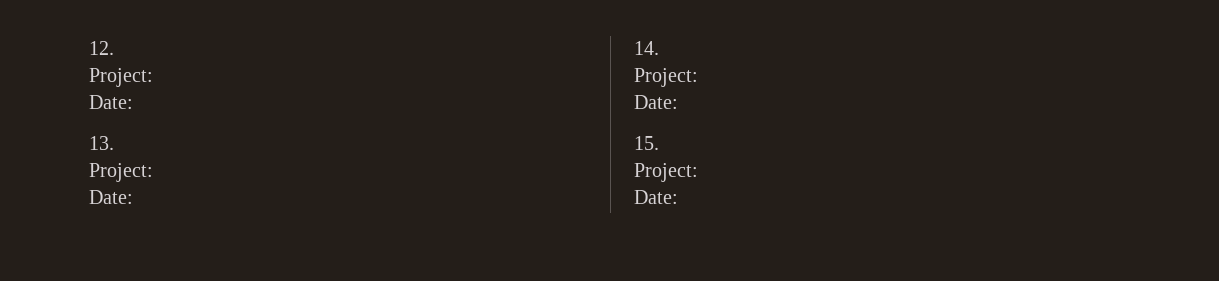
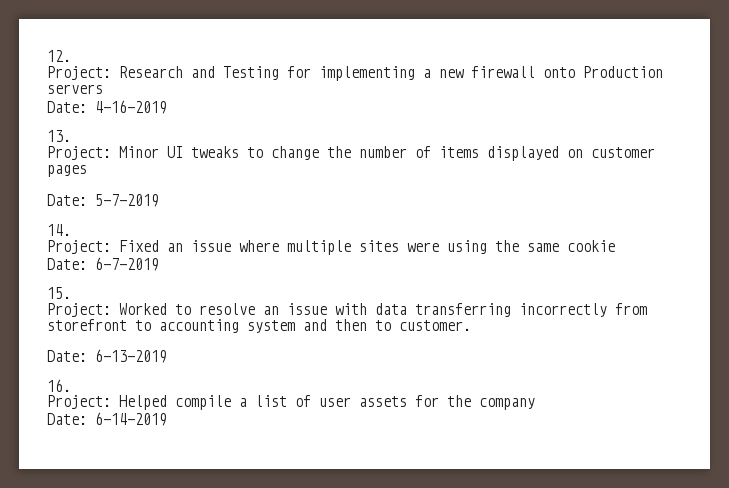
[89,95,133,109] // Date: -> [119,66,663,81] [47,84,103,94] [47,100,167,114] Research and Testing for implementing a new firewall onto Production servers // Date: 4-16-2019
[89,190,133,204] // Date: -> [119,146,655,161] [47,165,87,177] [47,194,159,207] Minor UI tweaks to change the number of items displayed on customer pages // Date: 5-7-2019
[634,95,678,109] // Date: -> [119,240,615,255] [47,257,159,271] Fixed an issue where multiple sites were using the same cookie // Date: 6-7-2019
[634,190,678,204] // Date: -> [119,303,647,317] [47,319,471,333] [47,349,167,363] [47,379,71,392] [47,395,535,410] [47,412,167,426] Worked to resolve an issue with data transferring incorrectly from storefront to accounting system and then to customer. // Date: 6-13-2019 // 16. // Project: Helped compile a list of user assets for the company // Date: 6-14-2019

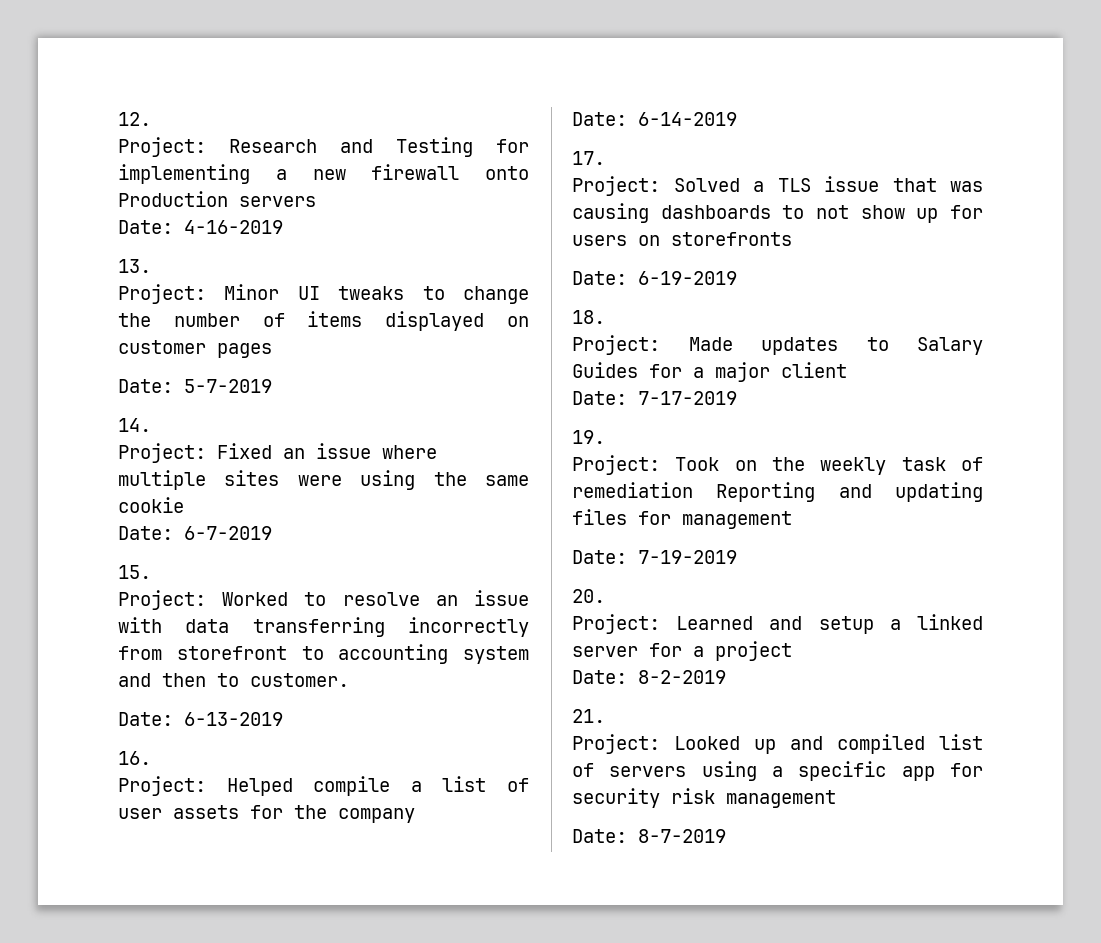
(167, 419) none -> [572,151,605,165] [572,176,983,196] [572,203,983,223] [572,232,792,246] [572,271,737,285] [572,310,605,324] [572,335,983,355] [572,362,847,382] [572,391,737,405] [572,430,605,444] [572,455,983,475] [572,482,983,502] [572,509,792,529] [572,550,737,564] [572,589,605,603] [572,614,983,634] [572,641,792,661] [572,670,726,684] [572,709,605,723] [572,734,983,754] [572,761,983,781] [572,788,836,808] [572,829,726,843] // 17. // Project: Solved a TLS issue that was causing dashboards to not show up for users on storefronts // Date: 6-19-2019 // 18. // Project: Made updates to Salary Guides for a major client // Date: 7-17-2019 // 19. // Project: Took on the weekly task of remediation Reporting and updating files for management // Date: 7-19-2019 // 20. // Project: Learned and setup a linked server for a project // Date: 8-2-2019 // 21. // Project: Looked up and compiled list of servers using a specific app for security risk management // Date: 8-7-2019

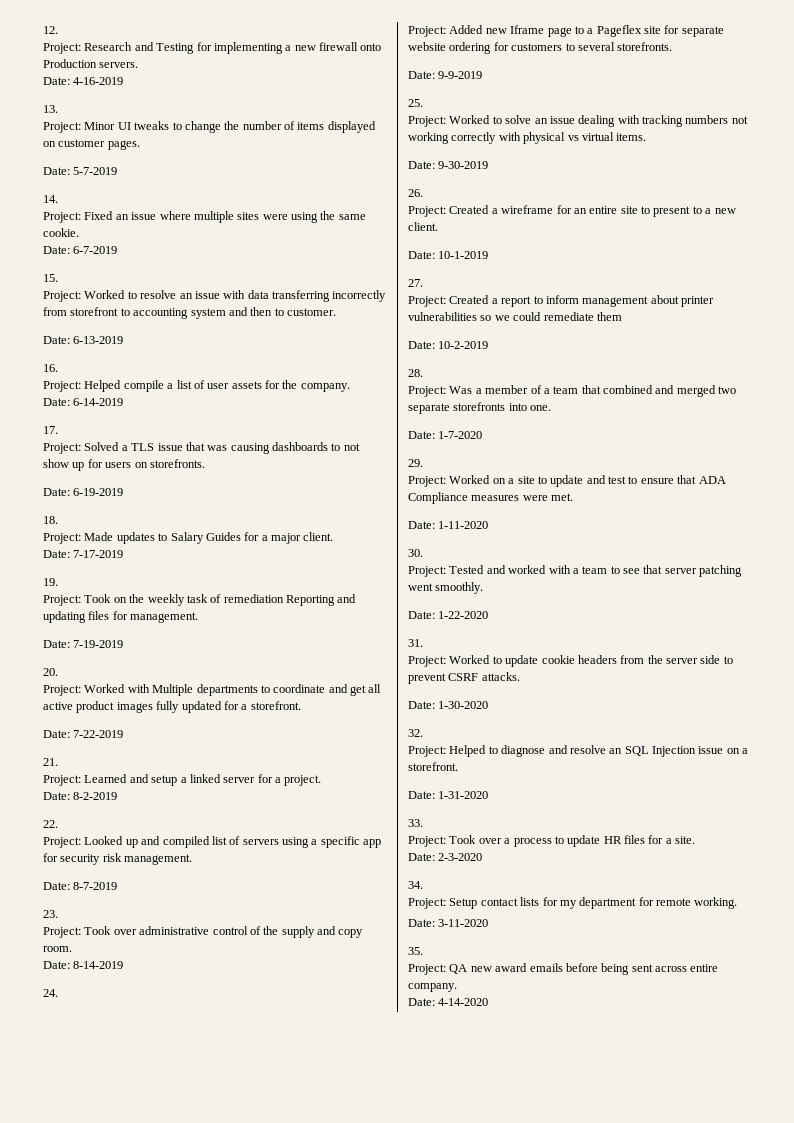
[239,196,316,207] servers -> [99,62,139,68] servers.
[217,343,272,358] pages -> [107,140,140,150] pages.
[118,497,184,513] cookie -> [43,228,79,237] cookie.
[338,808,415,823] company -> [300,383,350,392] company.
[671,232,792,246] storefronts -> [149,459,205,468] storefronts.
[781,362,847,378] client -> [303,532,334,541] client.
[682,511,792,529] management -> [130,612,199,623] management.
(605, 596) none -> [43,684,382,696] [43,701,301,713] [43,730,124,738] [43,758,58,766] // Project: Worked with Multiple departments to coordinate and get all active product images fully updated for a storefront. // Date: 7-22-2019 // 21.
[715,641,792,661] project -> [284,775,322,786] project.
[572,709,605,723] 21. -> [43,820,58,828] 22.
[726,790,836,808] management -> [124,854,193,865] management.
(726, 836) none -> [43,910,58,918] [43,926,364,938] [43,946,72,952] [43,961,124,969] [43,989,58,997] [408,25,724,37] [408,42,673,54] [408,71,483,79] [408,99,423,107] [408,115,748,127] [408,132,647,144] [408,161,489,169] [408,189,423,197] [408,205,736,217] [408,222,438,231] [408,251,489,259] [408,279,423,287] [408,295,714,307] [408,312,622,321] [408,341,489,349] [408,369,423,377] [408,385,737,397] [408,402,552,414] [408,431,483,439] [408,459,423,467] [408,475,726,487] [408,492,574,504] [408,521,489,529] [408,549,423,557] [408,565,743,577] [408,582,484,594] [408,611,489,619] [408,639,423,647] [408,655,733,667] [408,672,520,684] [408,701,489,709] [408,729,423,737] [408,745,749,757] [408,762,458,771] [408,791,489,799] [408,819,423,827] [408,835,696,847] [408,853,483,861] [408,881,423,889] [408,897,738,909] [408,919,489,927] [408,947,423,955] [408,963,719,975] [408,983,457,992] [408,998,489,1006] // 23. // Project: Took over administrative control of the supply and copy room. // Date: 8-14-2019 // 24. // Project: Added new Iframe page to a Pageflex site for separate website ordering for customers to several storefronts. // Date: 9-9-2019 // 25. // Project: Worked to solve an issue dealing with tracking numbers not working correctly with physical vs virtual items. // Date: 9-30-2019 // 26. // Project: Created a wireframe for an entire site to present to a new client. // Date: 10-1-2019 // 27. // Project: Created a report to inform management about printer vulnerabilities so we could remediate them // Date: 10-2-2019 // 28. // Project: Was a member of a team that combined and merged two separate storefronts into one. // Date: 1-7-2020 // 29. // Project: Worked on a site to update and test to ensure that ADA Compliance measures were met. // Date: 1-11-2020 // 30. // Project: Tested and worked with a team to see that server patching went smoothly. // Date: 1-22-2020 // 31. // Project: Worked to update cookie headers from the server side to prevent CSRF attacks. // Date: 1-30-2020 // 32. // Project: Helped to diagnose and resolve an SQL Injection issue on a storefront. // Date: 1-31-2020 // 33. // Project: Took over a process to update HR files for a site. // Date: 2-3-2020 // 34. // Project: Setup contact lists for my department for remote working. // Date: 3-11-2020 // 35. // Project: QA new award emails before being sent across entire company. // Date: 4-14-2020

